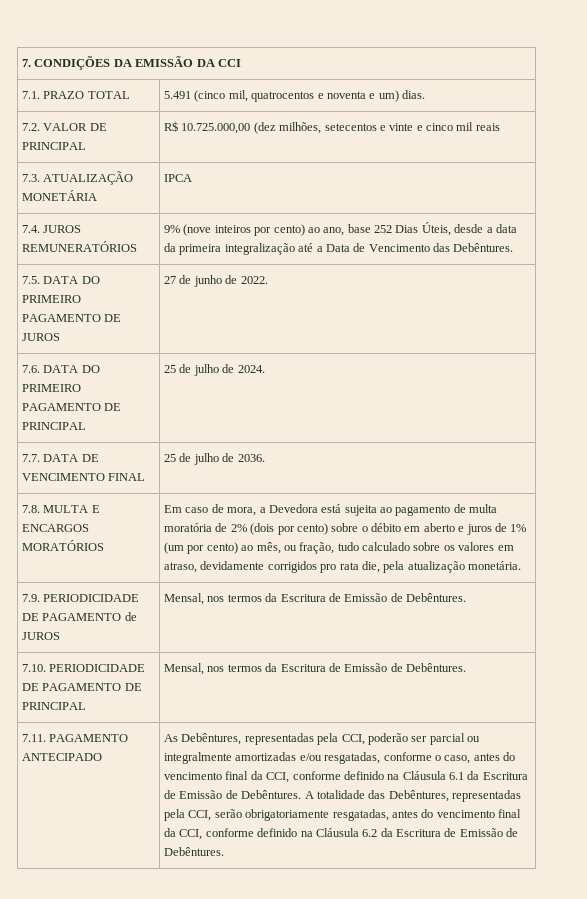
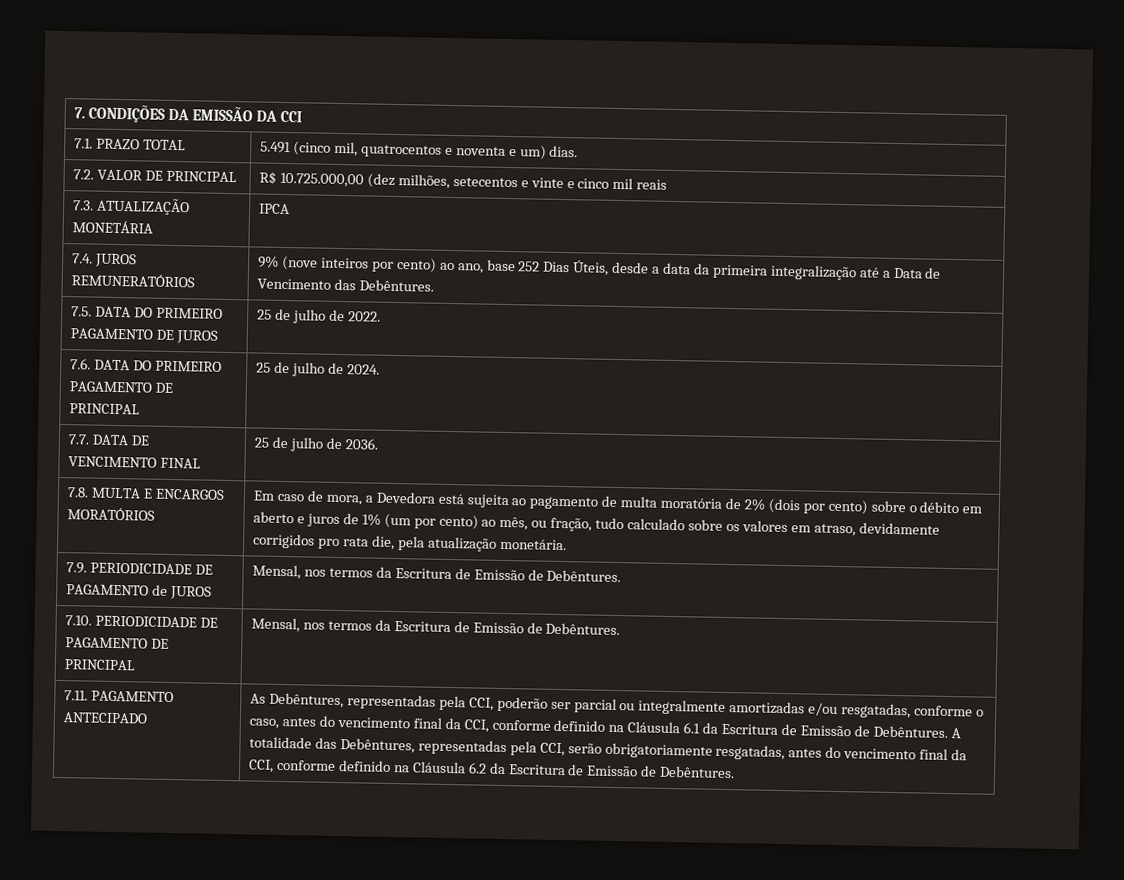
[164,275,222,287] 27 de junho -> [257,308,326,324] 25 de julho

